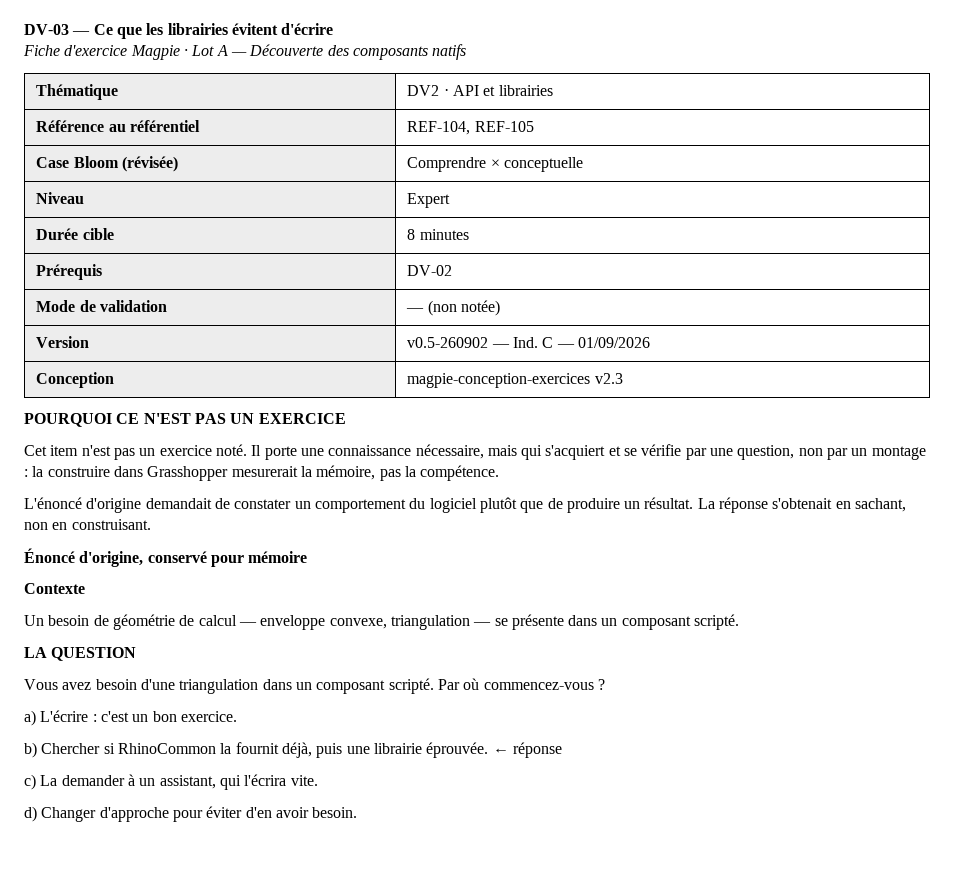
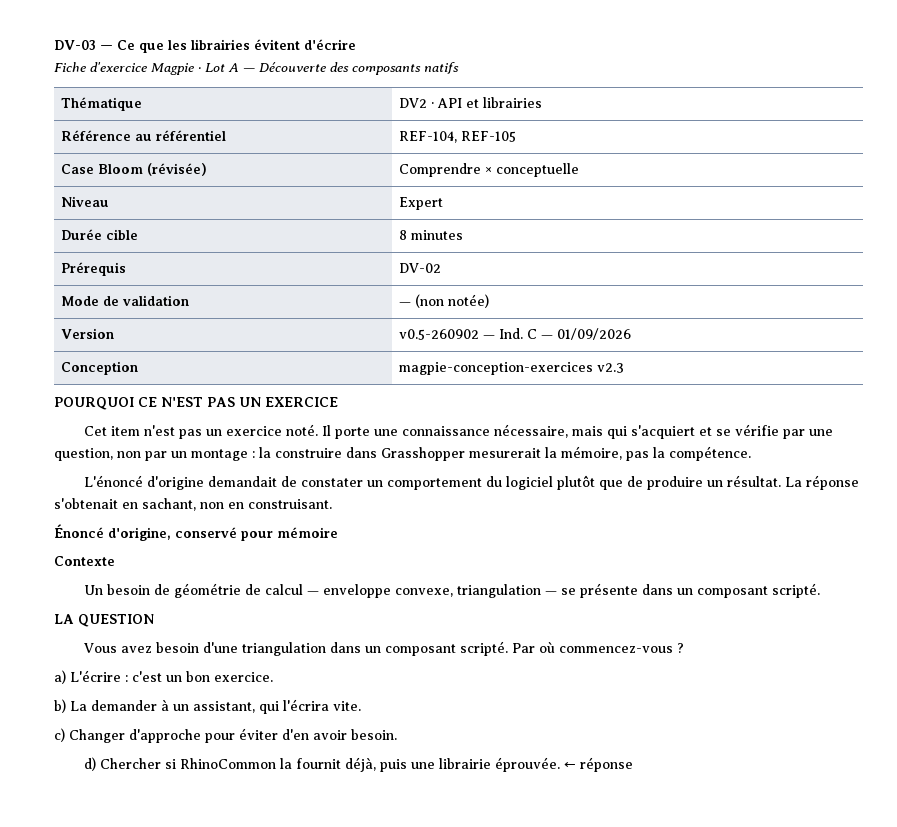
(37, 750) none -> [70,699,361,714] [54,728,397,743] [83,757,96,771] La demander à un assistant, qui l'écrira vite. // c) Changer d'approche pour éviter d'en avoir besoin. // d)
[24,774,318,790] [24,806,358,822] // c) La demander à un assistant, qui l'écrira vite. // d) Changer d'approche pour éviter d'en avoir besoin. -> (633, 764) none

